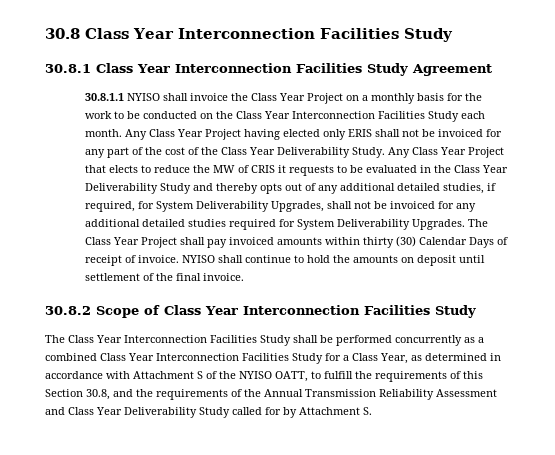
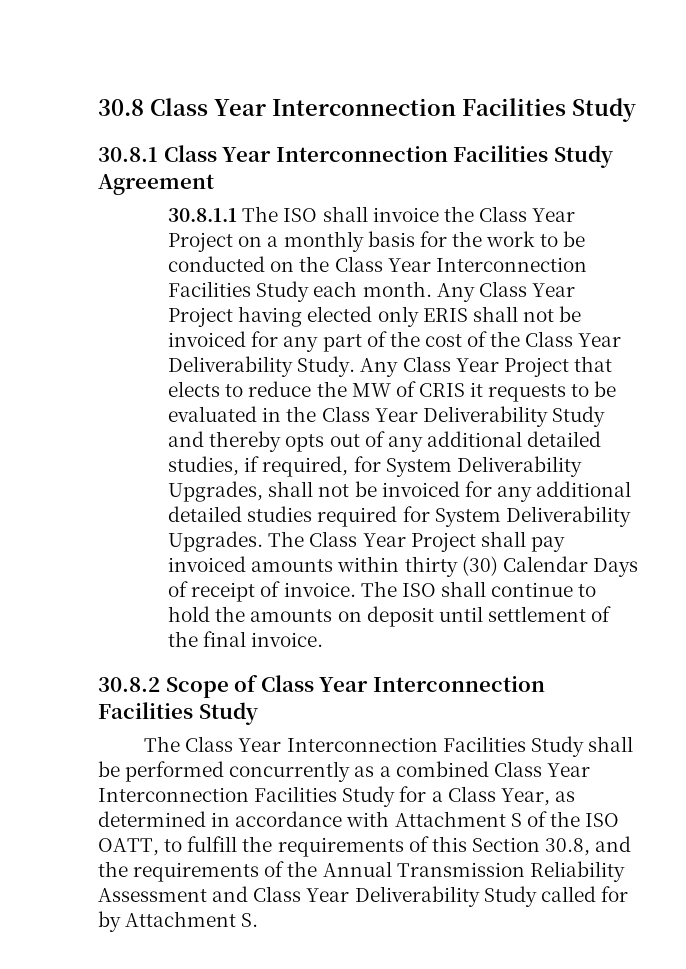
[127,93,161,101] NYISO -> [242,206,318,222] The ISO
[182,255,216,263] NYISO -> [360,581,436,597] The ISO
[239,371,272,379] NYISO -> [585,813,620,827] ISO

